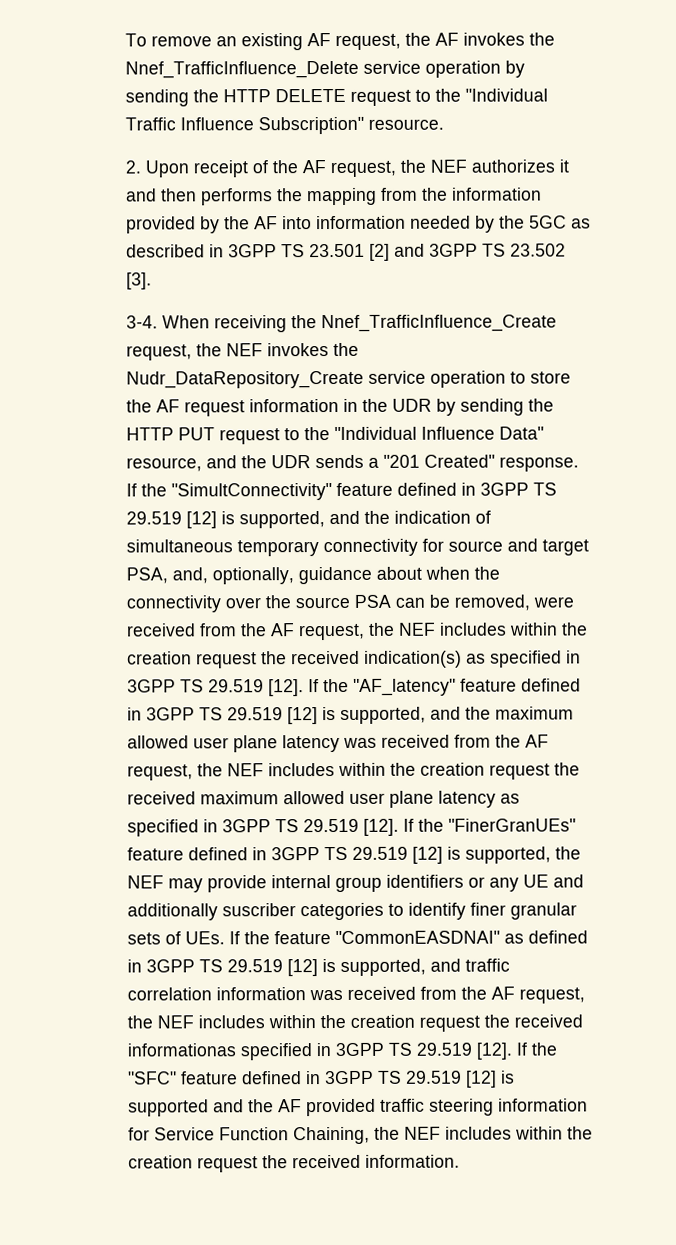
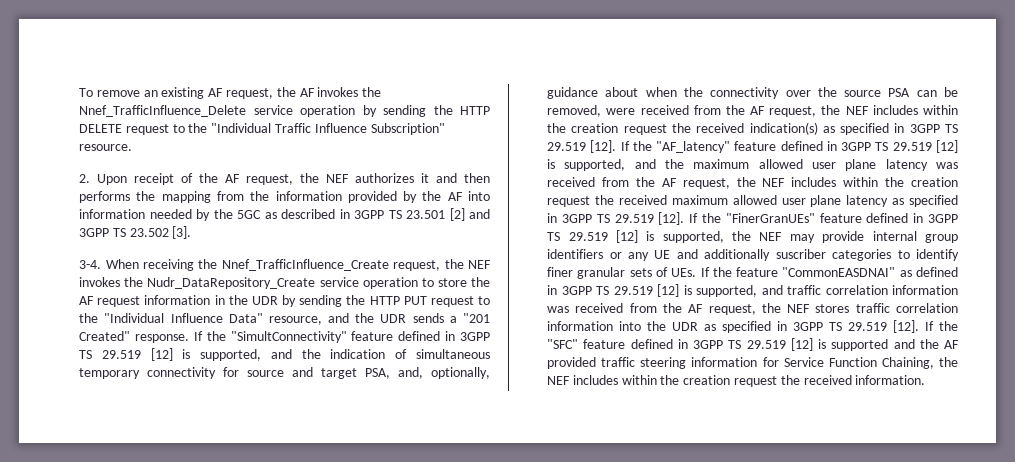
[197,1014,583,1032] [126,1043,236,1057] includes within the creation request the received informationas -> [815,303,958,313] [547,321,717,331] stores traffic correlation information into the UDR as

